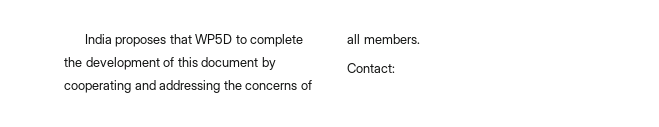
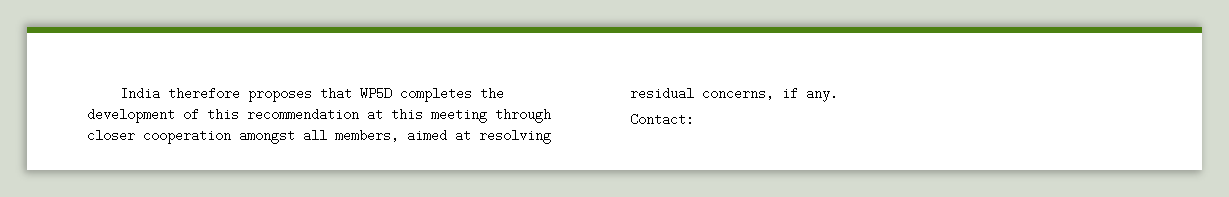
(112, 39) none -> [167,87,240,100] therefore
[235,34,304,47] to complete -> [399,87,472,102] completes
[201,57,276,70] [64,80,312,93] [347,34,420,44] document by cooperating and addressing the concerns of all members. -> [247,108,551,123] [87,129,551,144] [630,87,838,102] recommendation at this meeting through closer cooperation amongst all members, aimed at resolving residual concerns, if any.

